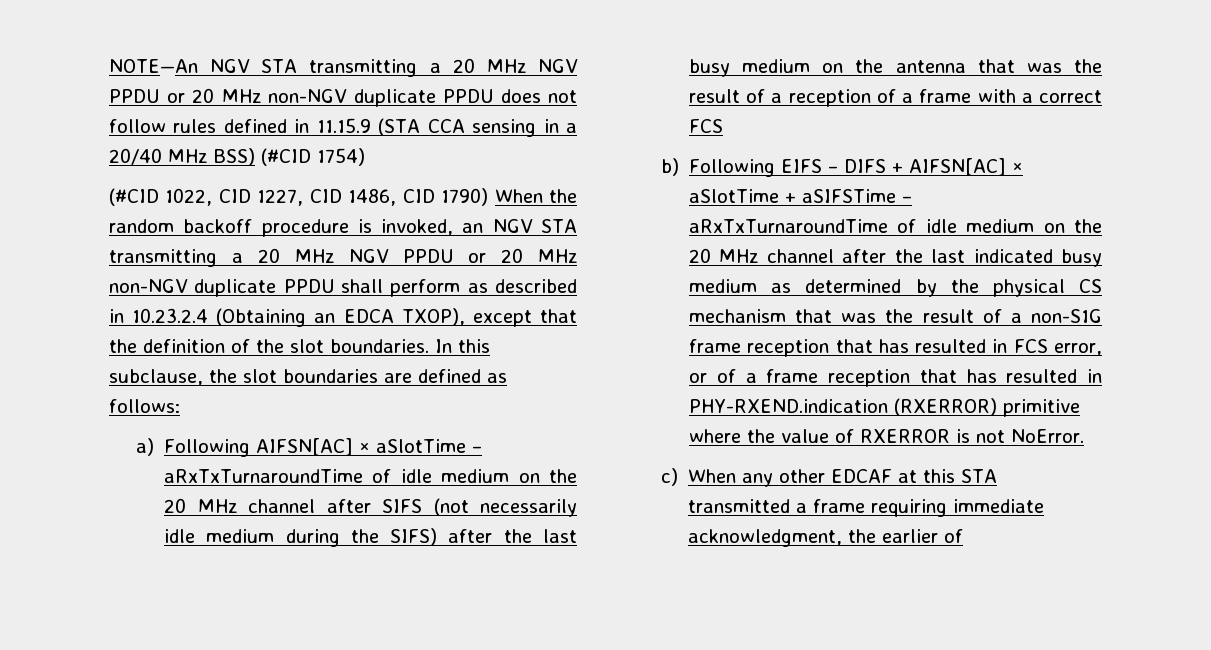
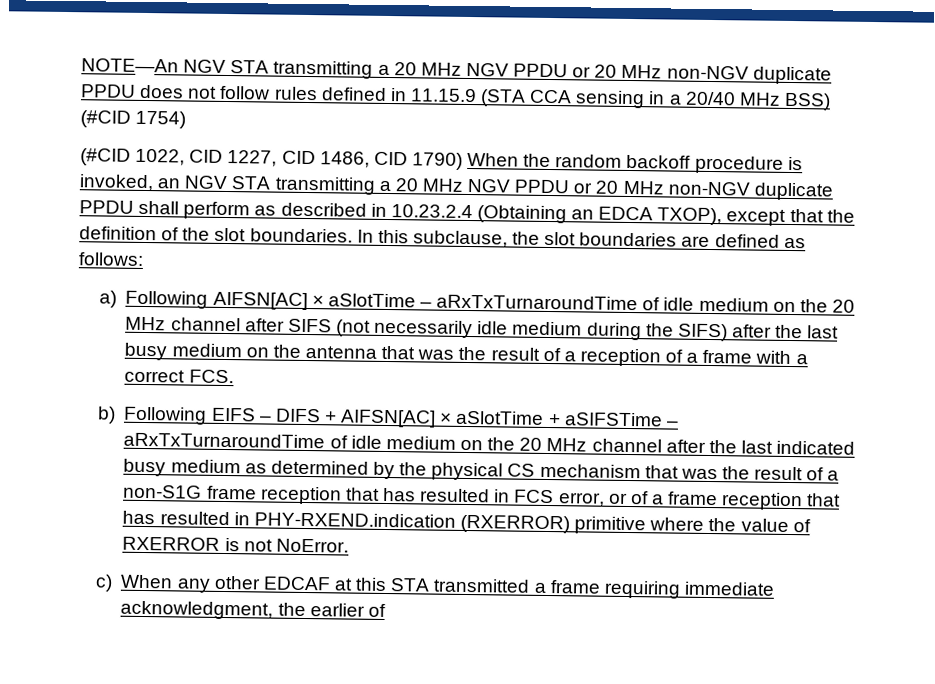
[688,119,723,133] FCS -> [188,369,234,384] FCS.

